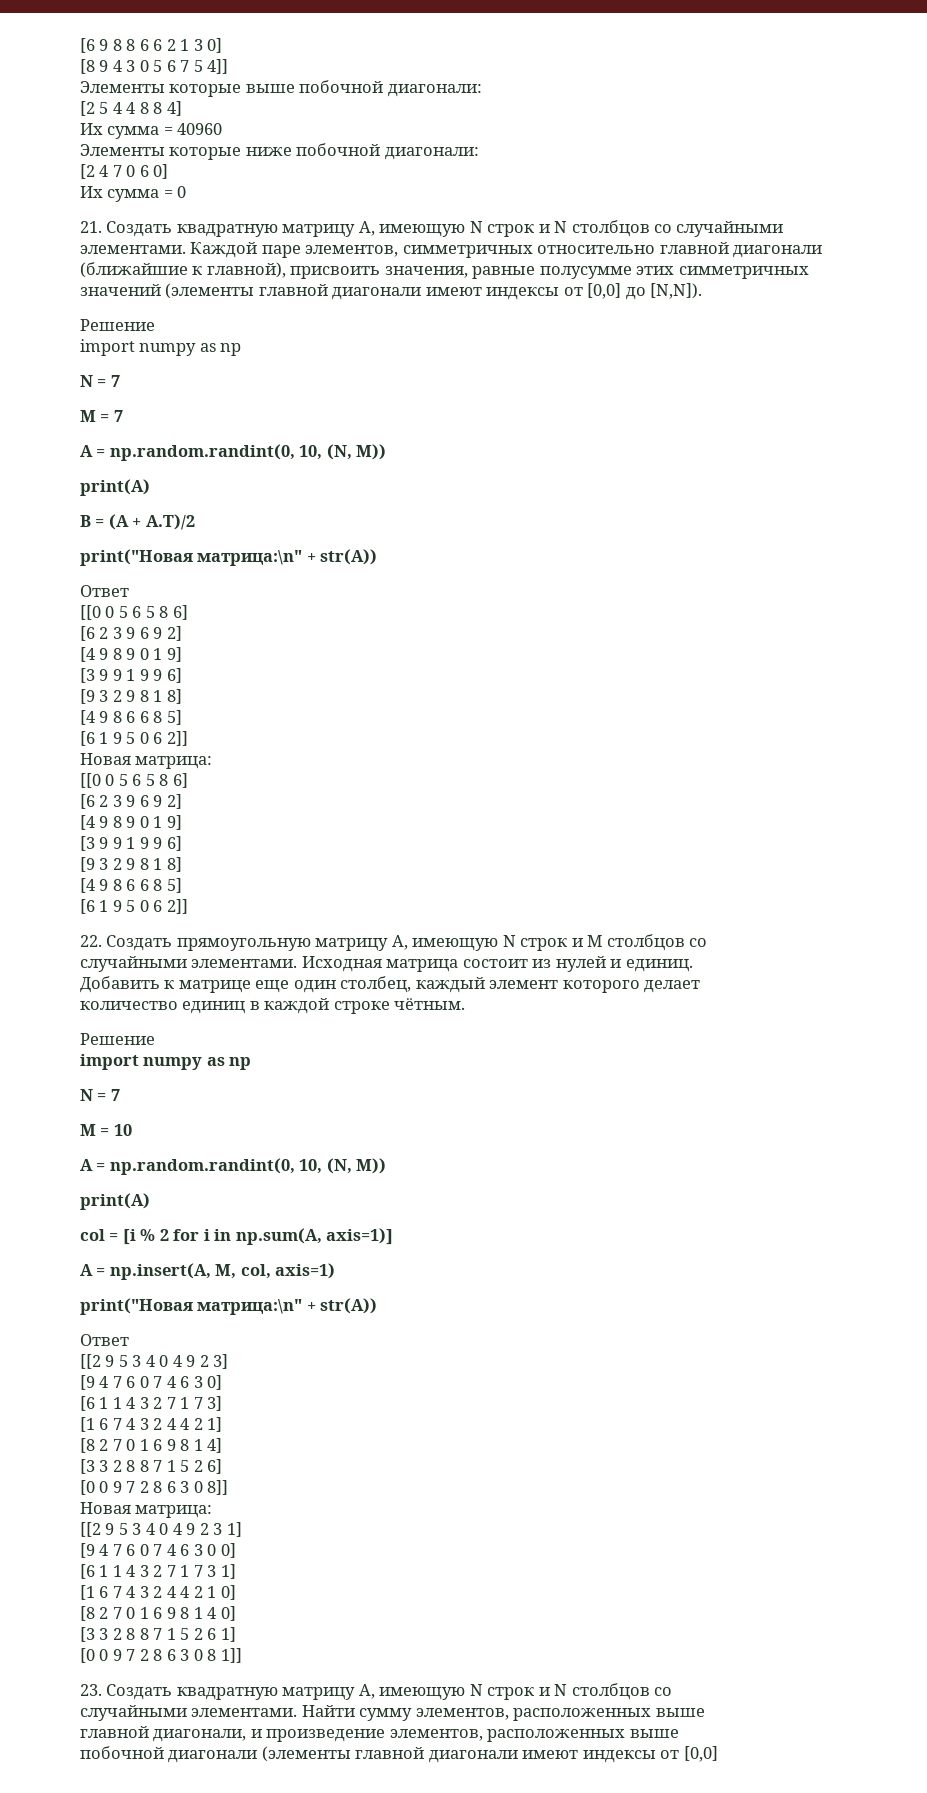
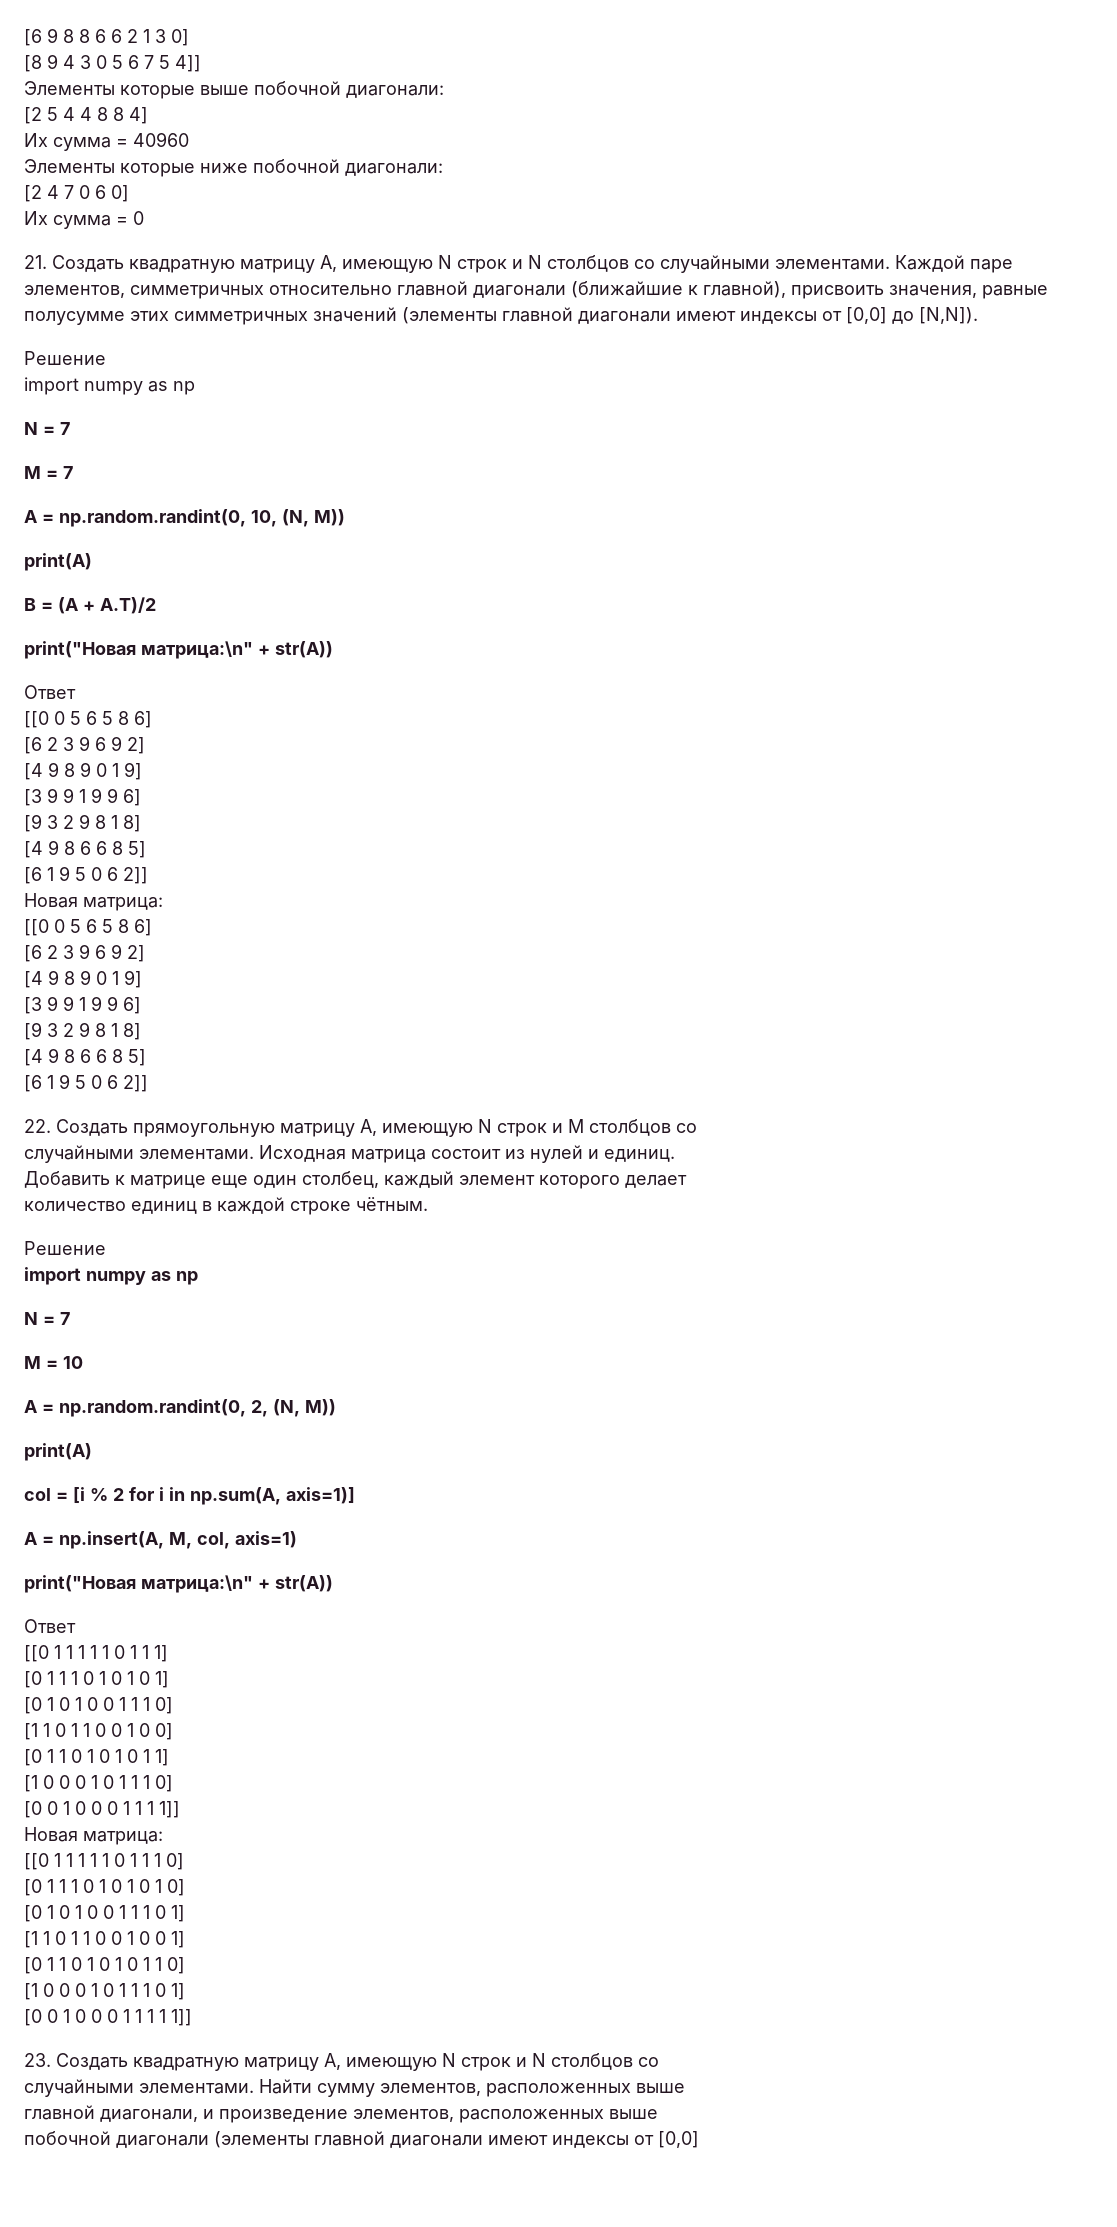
[299,1159,323,1174] 10, -> [251,1400,268,1417] 2,
[80,1354,229,1369] [80,1375,223,1390] [80,1396,223,1411] [80,1417,223,1432] [80,1438,223,1453] [80,1459,223,1474] [80,1480,229,1495] [80,1502,213,1518] [80,1522,242,1537] [80,1543,236,1558] [80,1564,236,1579] [80,1585,236,1600] [80,1606,236,1621] [80,1627,236,1642] [80,1648,217,1663] [[2 9 5 3 4 0 4 9 2 3] // [9 4 7 6 0 7 4 6 3 0] // [6 1 1 4 3 2 7 1 7 3] // [1 6 7 4 3 2 4 4 2 1] // [8 2 7 0 1 6 9 8 1 4] // [3 3 2 8 8 7 1 5 2 6] // [0 0 9 7 2 8 6 3 0 8]] // Новая матрица: // [[2 9 5 3 4 0 4 9 2 3 1] // [9 4 7 6 0 7 4 6 3 0 0] // [6 1 1 4 3 2 7 1 7 3 1] // [1 6 7 4 3 2 4 4 2 1 0] // [8 2 7 0 1 6 9 8 1 4 0] // [3 3 2 8 8 7 1 5 2 6 1] // [0 0 9 7 2 8 6 3 0 8 -> [24,1645,168,1662] [24,1671,169,1688] [24,1697,173,1714] [24,1723,173,1740] [24,1749,169,1766] [24,1775,173,1792] [24,1801,180,1818] [24,1827,163,1845] [24,1853,184,1870] [24,1879,185,1896] [24,1905,185,1922] [24,1931,185,1948] [24,1957,185,1974] [24,1983,185,2000] [24,2009,166,2026] [[0 1 1 1 1 1 0 1 1 1] // [0 1 1 1 0 1 0 1 0 1] // [0 1 0 1 0 0 1 1 1 0] // [1 1 0 1 1 0 0 1 0 0] // [0 1 1 0 1 0 1 0 1 1] // [1 0 0 0 1 0 1 1 1 0] // [0 0 1 0 0 0 1 1 1 1]] // Новая матрица: // [[0 1 1 1 1 1 0 1 1 1 0] // [0 1 1 1 0 1 0 1 0 1 0] // [0 1 0 1 0 0 1 1 1 0 1] // [1 1 0 1 1 0 0 1 0 0 1] // [0 1 1 0 1 0 1 0 1 1 0] // [1 0 0 0 1 0 1 1 1 0 1] // [0 0 1 0 0 0 1 1 1 1

